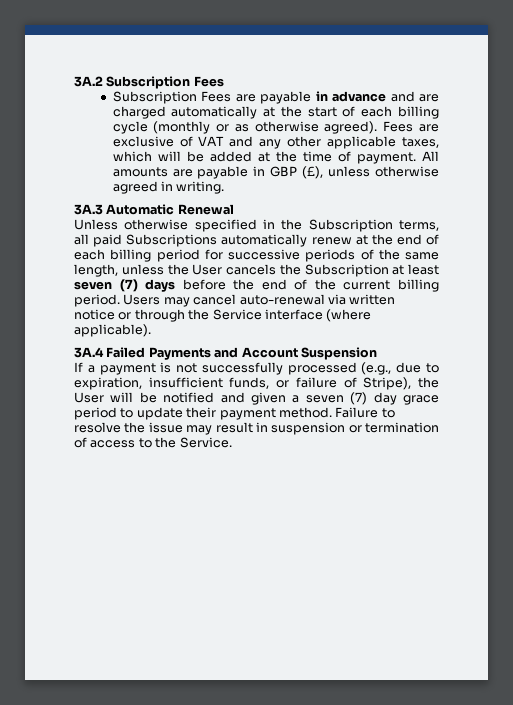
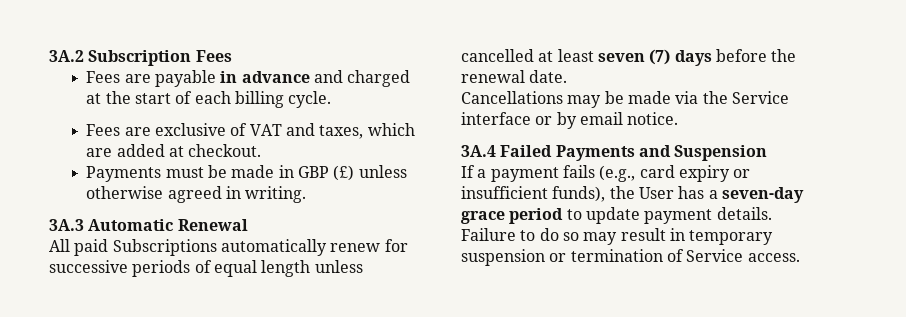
[112,91,197,104] Subscription -> (232, 56) none
[419,94,439,102] [112,106,258,119] are charged automatically -> [347,70,411,87] charged
[112,121,378,134] cycle (monthly or as otherwise agreed). -> [288,91,332,108] cycle. //
[259,136,439,149] [112,151,439,164] [112,166,249,179] any other applicable taxes, which will be added at the time of payment. All amounts are payable -> [319,123,415,139] [86,144,262,157] [86,165,275,182] taxes, which are added at checkout. // Payments must be made
[302,166,324,179] (£), -> [333,165,355,181] (£)
[74,219,440,232] [74,234,439,247] [74,249,439,262] [74,264,389,277] Unless otherwise specified in the Subscription terms, all paid Subscriptions automatically renew at the end of each billing period for successive periods of the same length, unless the User cancels the Subscription -> [49,239,408,256] [49,260,363,277] [461,49,534,62] All paid Subscriptions automatically renew for successive periods of equal length unless cancelled
[261,279,439,292] [74,294,396,307] [74,309,372,322] [74,324,151,337] end of the current billing period. Users may cancel auto-renewal via written notice or through the Service interface (where applicable). -> [461,70,568,83] [461,91,789,108] [461,112,679,129] renewal date. // Cancellations may be made via the Service interface or by email notice.
[241,347,298,358] Account -> (671, 151) none
[160,362,439,375] [74,377,440,390] [74,392,439,405] [74,407,395,420] [74,422,183,433] is not successfully processed (e.g., due to expiration, insufficient funds, or failure of Stripe), the User will be notified and given a seven (7) day grace period to update their payment method. Failure to resolve the issue -> [562,165,751,182] [461,186,804,203] [461,207,772,224] [461,228,579,241] fails (e.g., card expiry or insufficient funds), the User has a seven-day grace period to update payment details. // Failure to do so
(268, 427) none -> [689,230,774,245] temporary
[90,437,232,448] access to the Service. -> [686,249,800,262] Service access.

